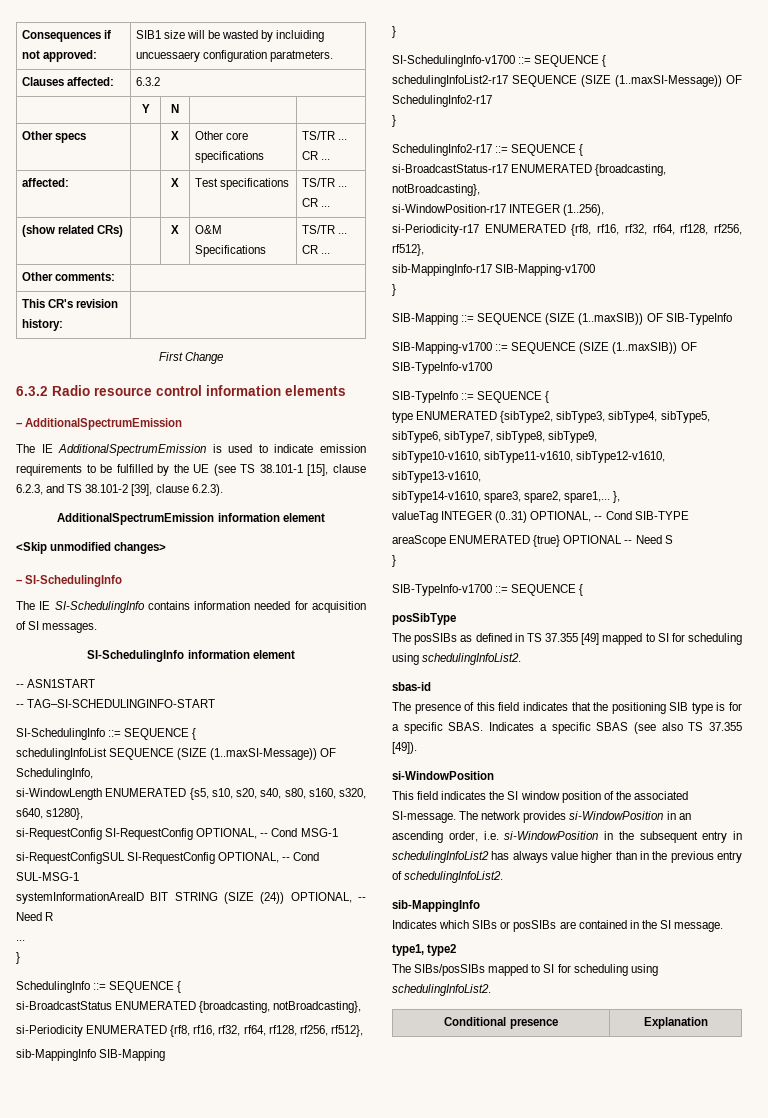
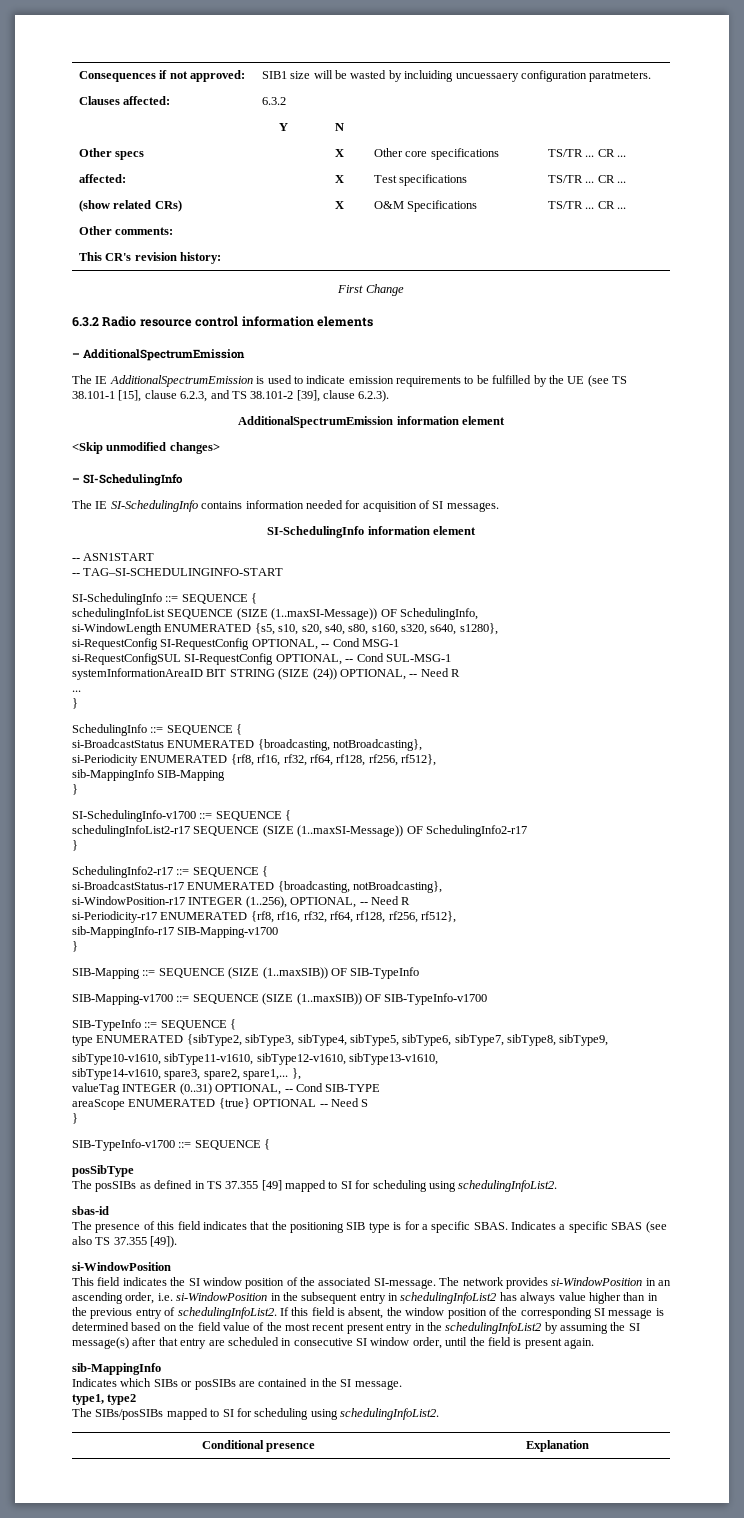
(605, 210) none -> [290,896,411,908] OPTIONAL, -- Need R
(504, 877) none -> [279,1307,664,1319] [72,1322,640,1334] [72,1337,594,1349] If this field is absent, the window position of the corresponding SI message is determined based on the field value of the most recent present entry in the schedulingInfoList2 by assuming the SI message(s) after that entry are scheduled in consecutive SI window order, until the field is present again.

